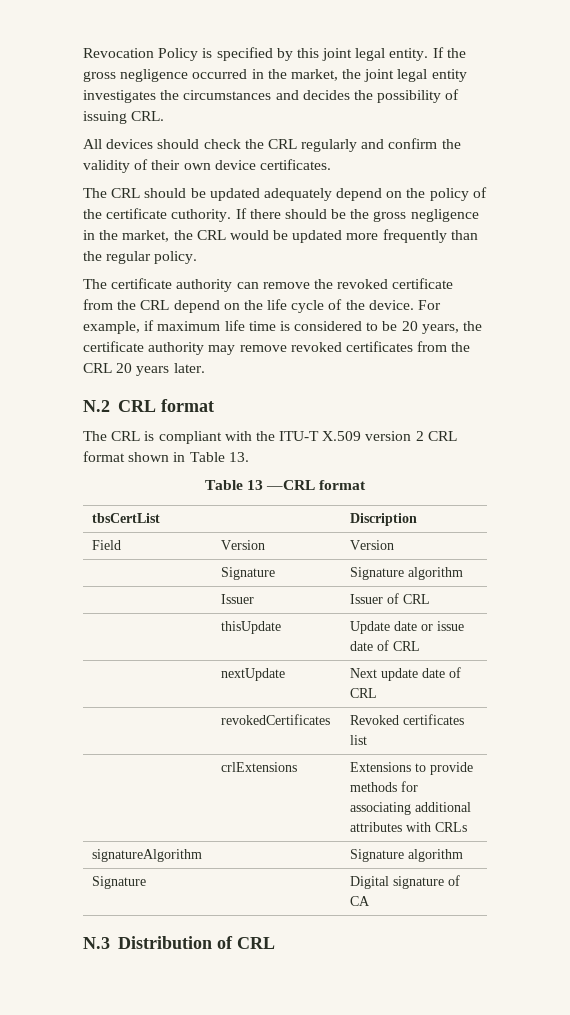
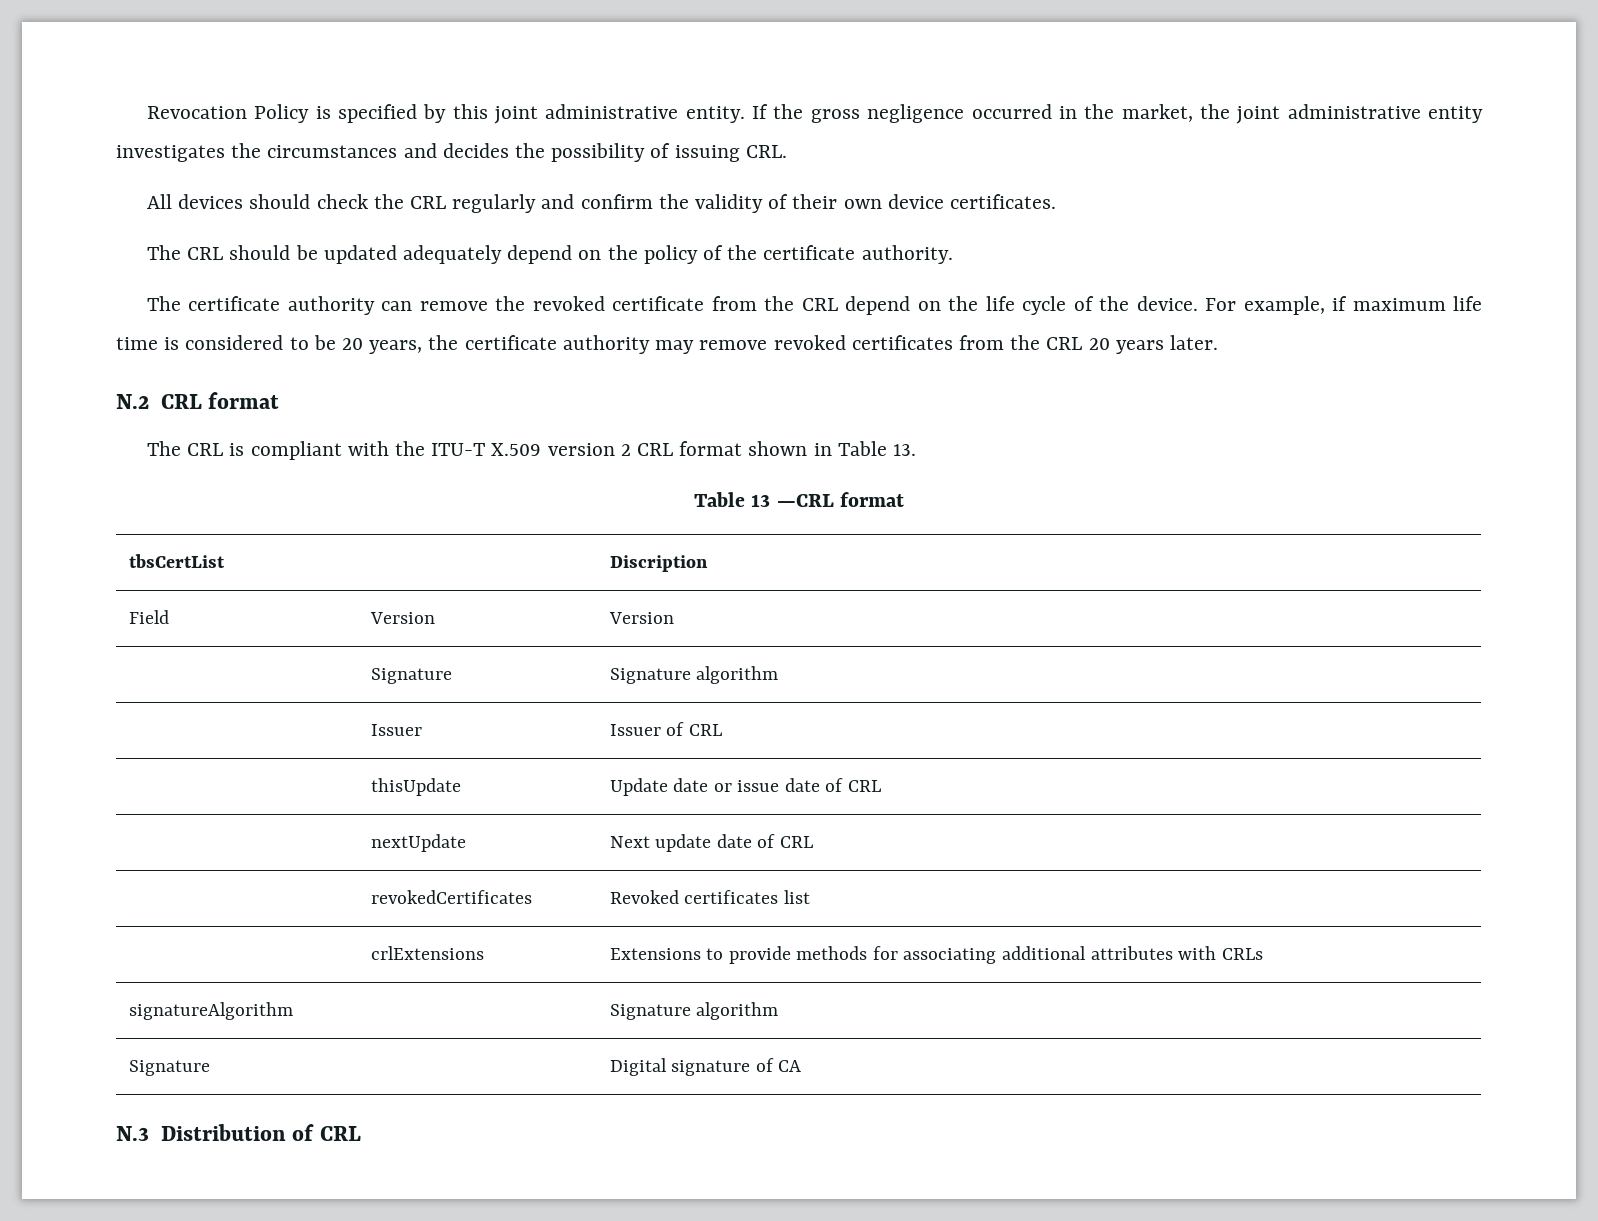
[355,48,386,61] legal -> [545,104,679,119] administrative
[397,69,428,82] legal -> [1287,104,1421,119] administrative
[171,208,479,222] [83,229,478,243] [83,251,198,264] cuthority. If there should be the gross negligence in the market, the CRL would be updated more frequently than the regular policy. -> [861,245,953,264] authority.

